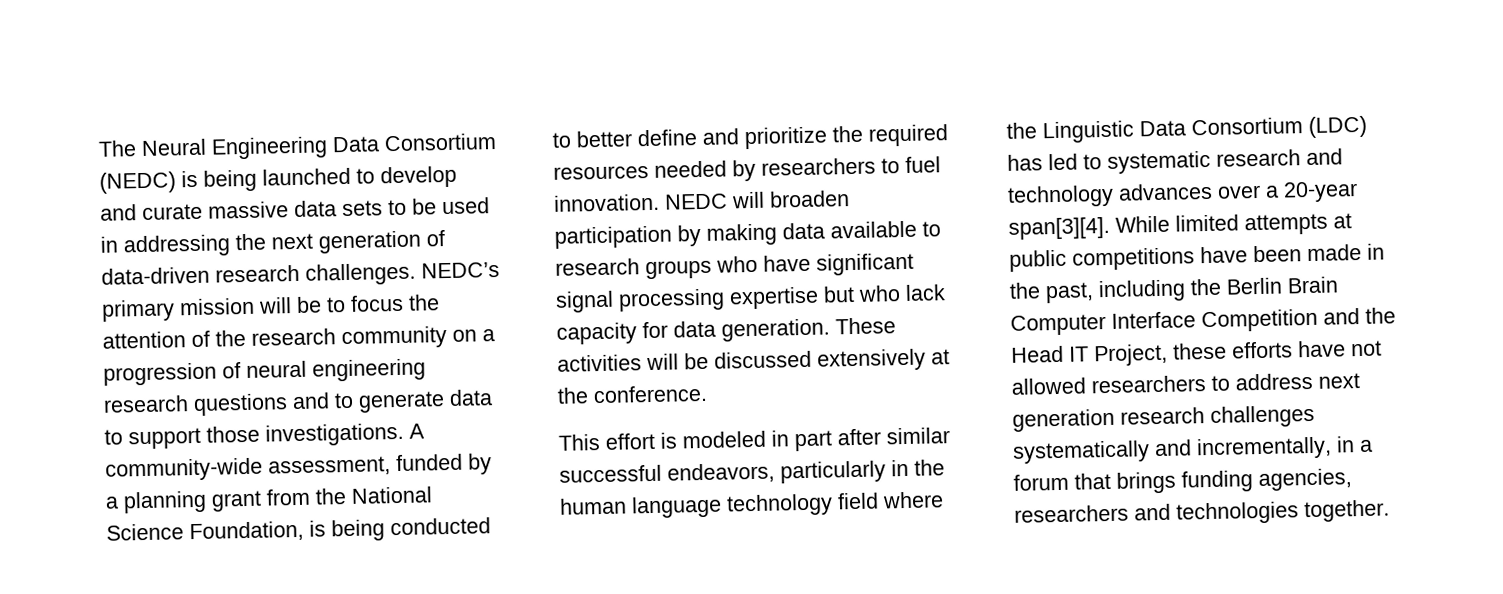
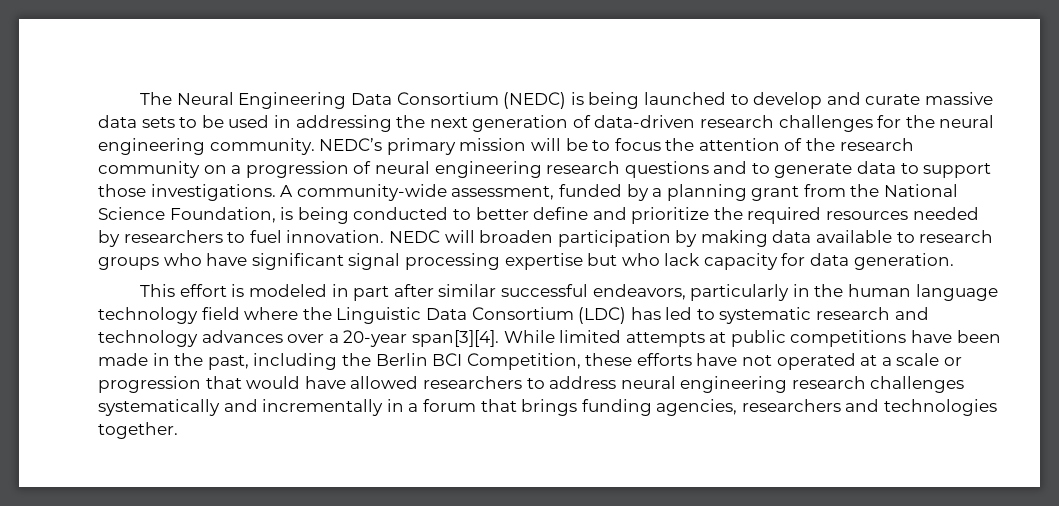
[305,262,416,286] challenges. -> [778,115,995,132] [98,138,315,155] challenges for the neural engineering community.
[835,317,896,335] [557,348,950,372] [557,384,708,404] These activities will be discussed extensively at the conference. -> (954, 261) none
[1287,276,1339,294] [1010,307,1396,336] [1011,340,1382,367] Brain Computer Interface Competition and the Head IT Project, these efforts have not -> [432,353,963,370] [98,376,346,393] BCI Competition, these efforts have not operated at a scale or progression that would have
[1318,373,1360,389] [1012,408,1115,432] next generation -> [620,376,788,393] neural engineering
[1196,436,1332,461] incrementally, -> [262,399,384,416] incrementally

